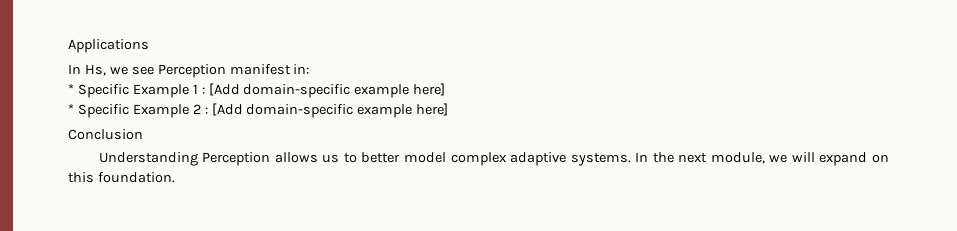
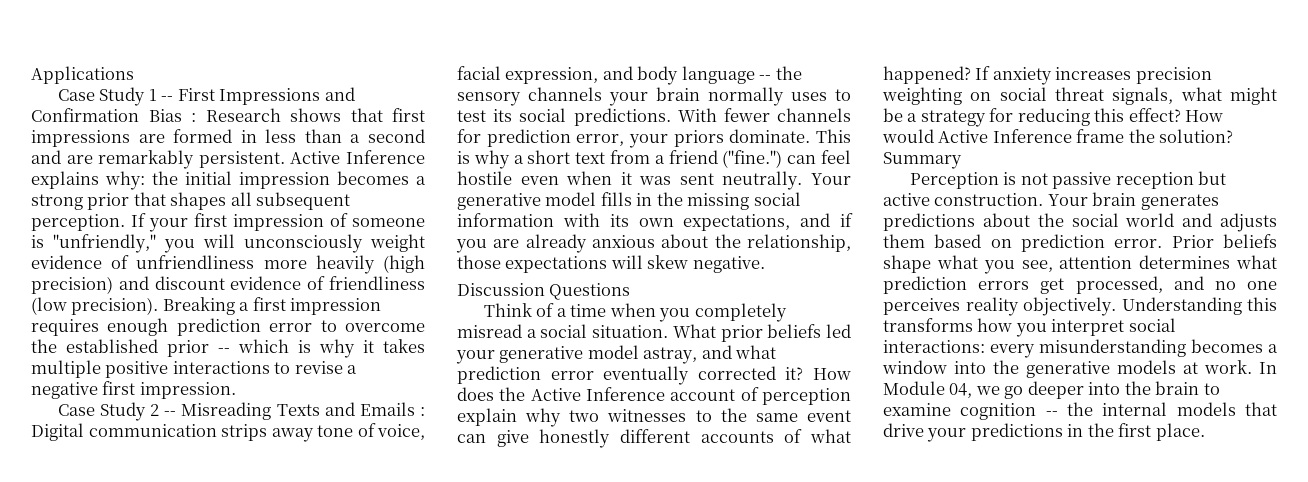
[68,64,310,78] [68,83,446,98] [68,103,449,118] [68,129,143,140] [98,152,890,166] [68,172,175,183] In Hs, we see Perception manifest in: // * Specific Example 1 : [Add domain-specific example here] // * Specific Example 2 : [Add domain-specific example here] // Conclusion // Understanding Perception allows us to better model complex adaptive systems. In the next module, we will expand on this foundation. -> [57,87,355,106] [31,108,425,122] [31,129,425,147] [31,150,426,169] [31,171,426,190] [31,192,351,210] [31,213,425,232] [31,234,425,253] [31,255,425,274] [31,276,426,294] [31,297,382,315] [31,318,425,336] [31,339,425,358] [31,360,358,378] [31,381,236,399] [57,402,426,421] [31,423,425,442] [457,66,802,85] [457,87,851,106] [457,108,851,126] [457,129,851,148] [457,150,851,169] [457,171,851,190] [457,192,801,210] [457,213,853,231] [456,234,851,253] [457,255,765,273] [457,283,631,300] [483,303,787,322] [457,324,851,342] [456,345,777,364] [457,366,851,385] [457,387,851,405] [457,408,851,427] [457,429,851,448] [883,66,1212,85] [882,87,1277,105] [883,108,1224,127] [882,129,1234,143] [883,152,962,169] [909,171,1227,189] [883,192,1219,210] [883,213,1277,232] [883,234,1277,252] [883,255,1277,274] [883,276,1277,294] [883,297,1277,316] [883,318,1176,337] [883,339,1278,358] [882,360,1277,378] [883,381,1220,399] [883,402,1277,420] [883,423,1205,442] Case Study 1 -- First Impressions and Confirmation Bias : Research shows that first impressions are formed in less than a second and are remarkably persistent. Active Inference explains why: the initial impression becomes a strong prior that shapes all subsequent perception. If your first impression of someone is "unfriendly," you will unconsciously weight evidence of unfriendliness more heavily (high precision) and discount evidence of friendliness (low precision). Breaking a first impression requires enough prediction error to overcome the established prior -- which is why it takes multiple positive interactions to revise a negative first impression. // Case Study 2 -- Misreading Texts and Emails : Digital communication strips away tone of voice, facial expression, and body language -- the sensory channels your brain normally uses to test its social predictions. With fewer channels for prediction error, your priors dominate. This is why a short text from a friend ("fine.") can feel hostile even when it was sent neutrally. Your generative model fills in the missing social information with its own expectations, and if you are already anxious about the relationship, those expectations will skew negative. // Discussion Questions // Think of a time when you completely misread a social situation. What prior beliefs led your generative model astray, and what prediction error eventually corrected it? How does the Active Inference account of perception explain why two witnesses to the same event can give honestly different accounts of what happened? If anxiety increases precision weighting on social threat signals, what might be a strategy for reducing this effect? How would Active Inference frame the solution? Summary // Perception is not passive reception but active construction. Your brain generates predictions about the social world and adjusts them based on prediction error. Prior beliefs shape what you see, attention determines what prediction errors get processed, and no one perceives reality objectively. Understanding this transforms how you interpret social interactions: every misunderstanding becomes a window into the generative models at work. In Module 04, we go deeper into the brain to examine cognition -- the internal models that drive your predictions in the first place.

